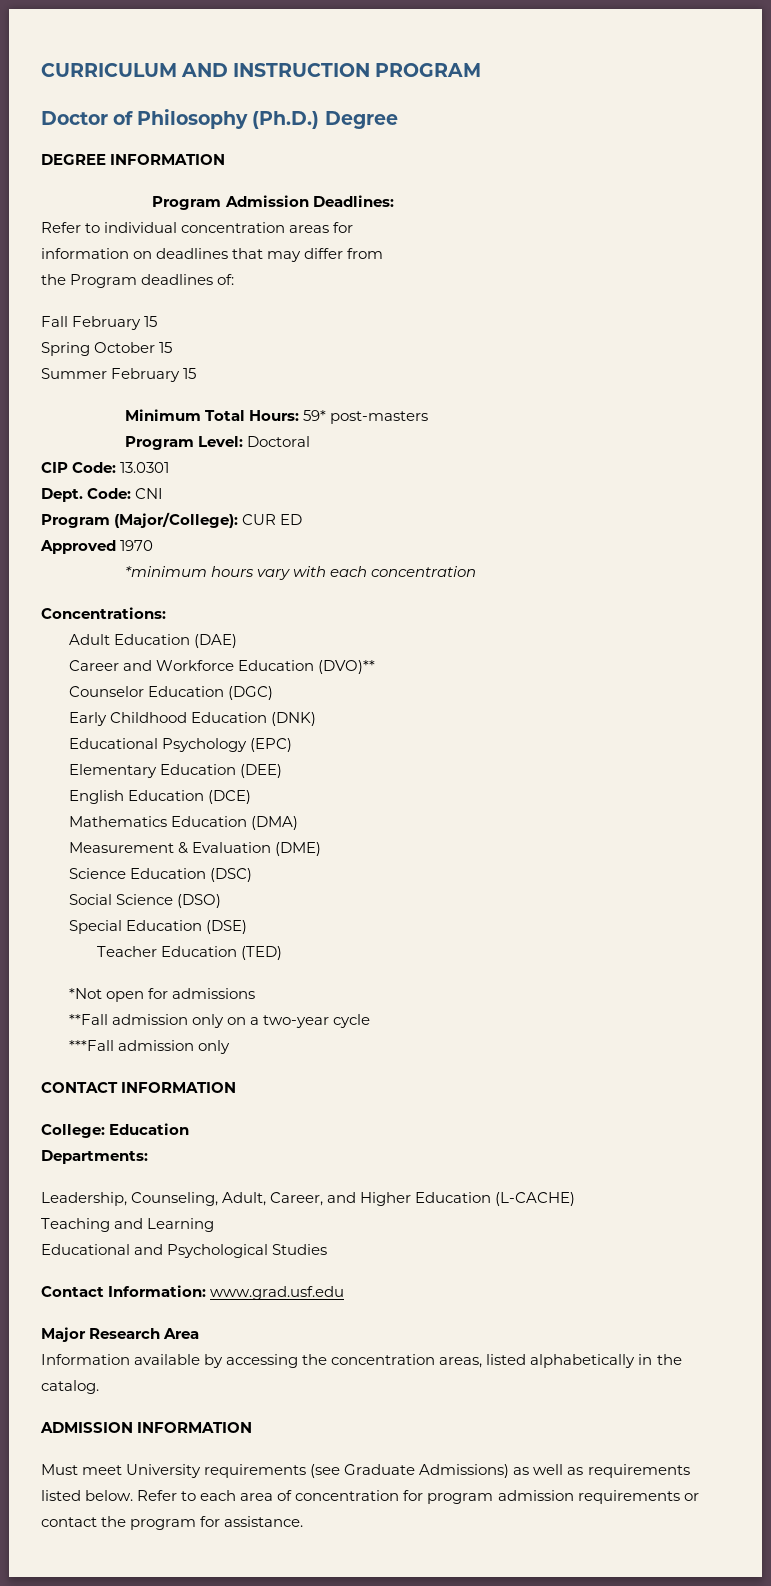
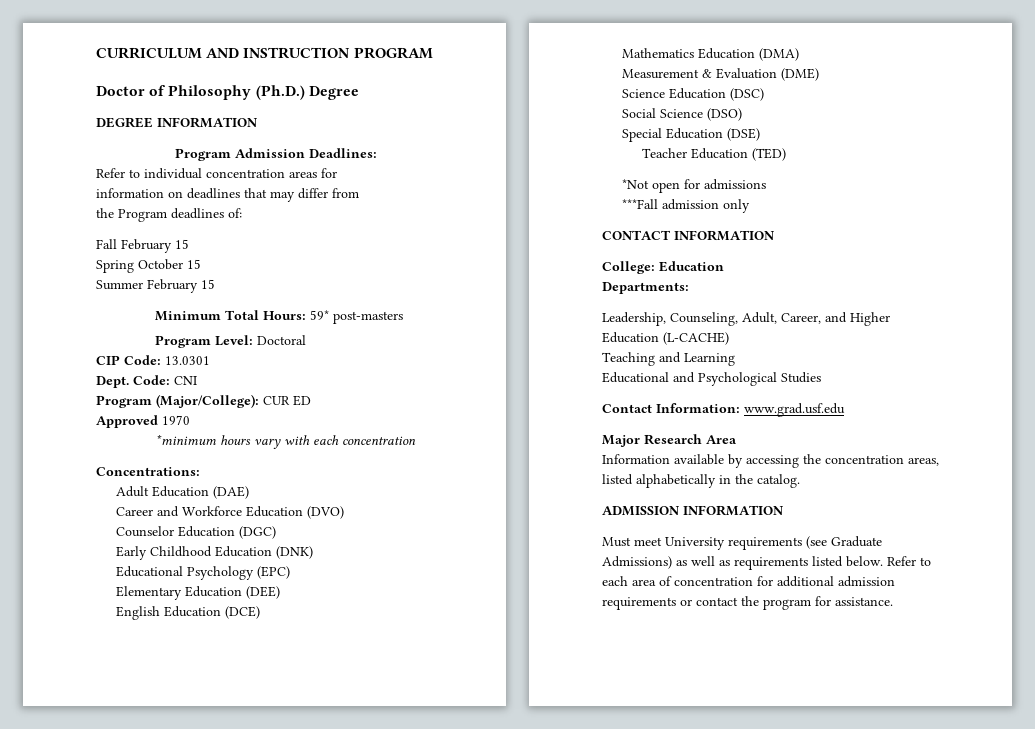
[318,660,376,674] (DVO)** -> [306,506,344,519] (DVO)
[68,1014,371,1028] // **Fall admission only on a two-year cycle -> (766, 184) none
[427,1493,494,1504] program -> [777,576,834,587] additional

